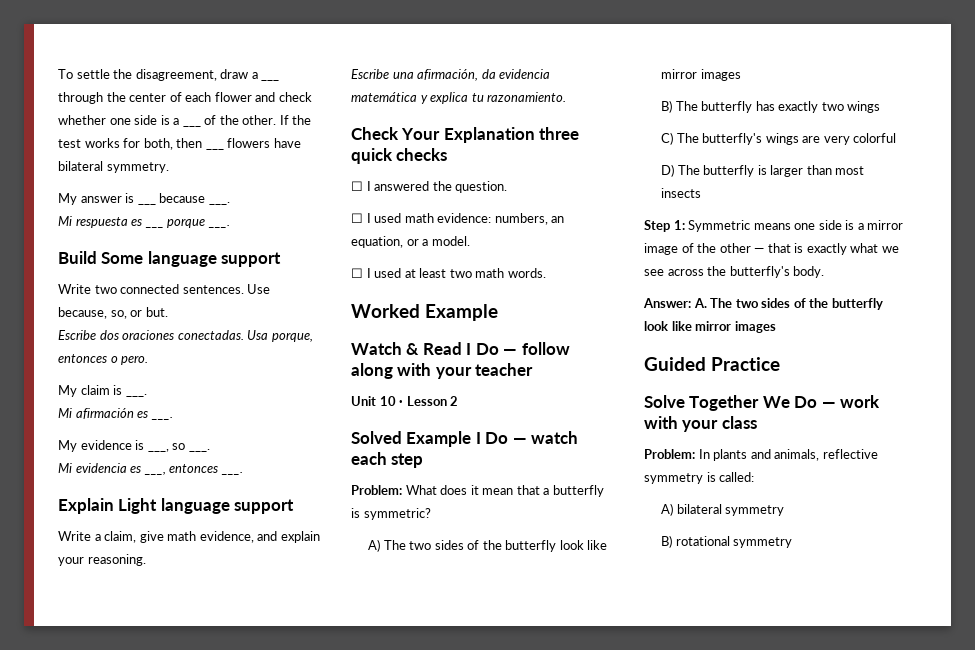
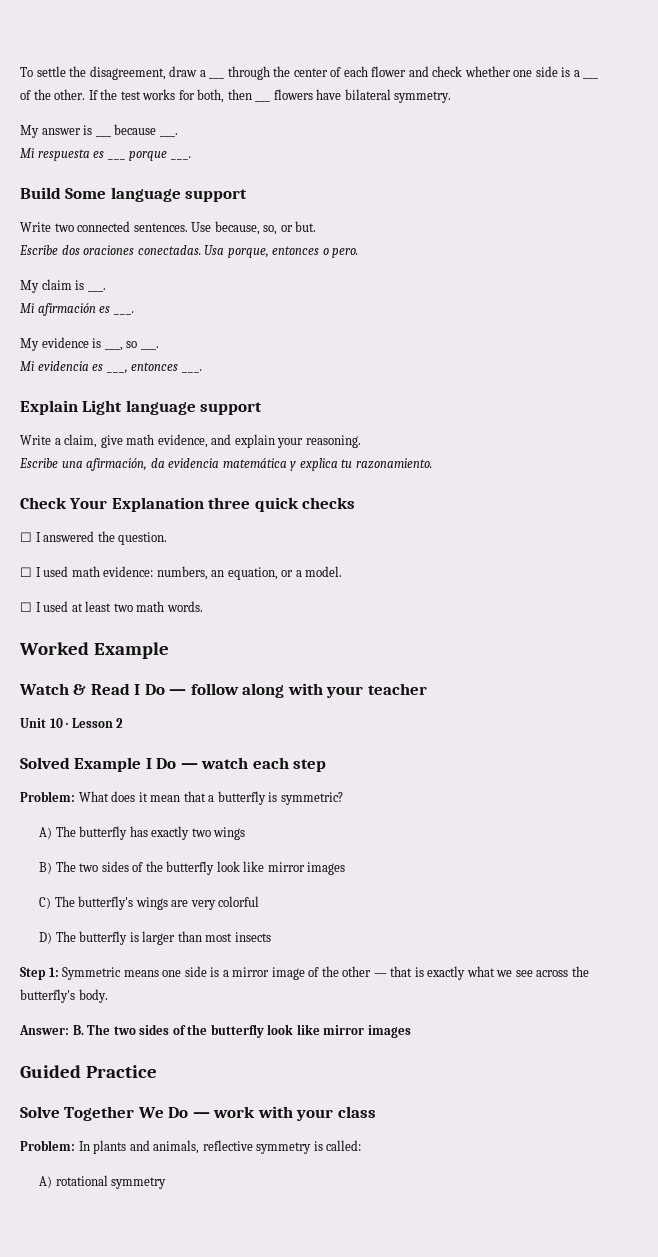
[409,540,608,552] [661,69,741,81] [661,100,881,113] two sides of the butterfly look like mirror images // B) The butterfly has exactly two wings -> [79,826,246,840] [39,861,346,875] butterfly has exactly two wings // B) The two sides of the butterfly look like mirror images
[693,298,707,308] A. -> [72,1025,84,1035] B.
[676,504,785,516] [661,535,673,548] bilateral symmetry // B) -> (53, 1182) none

